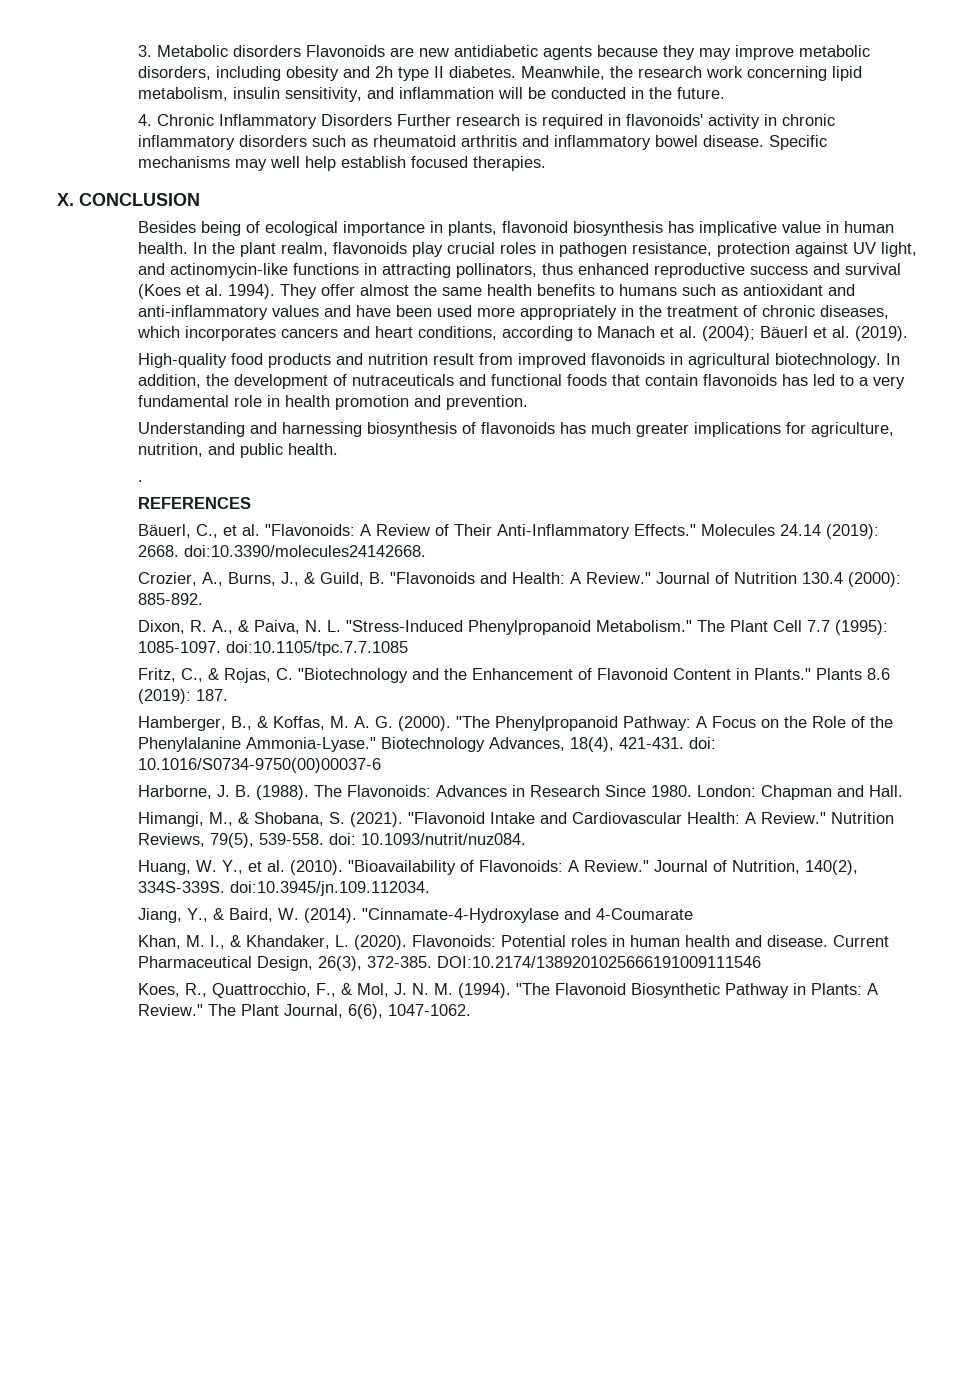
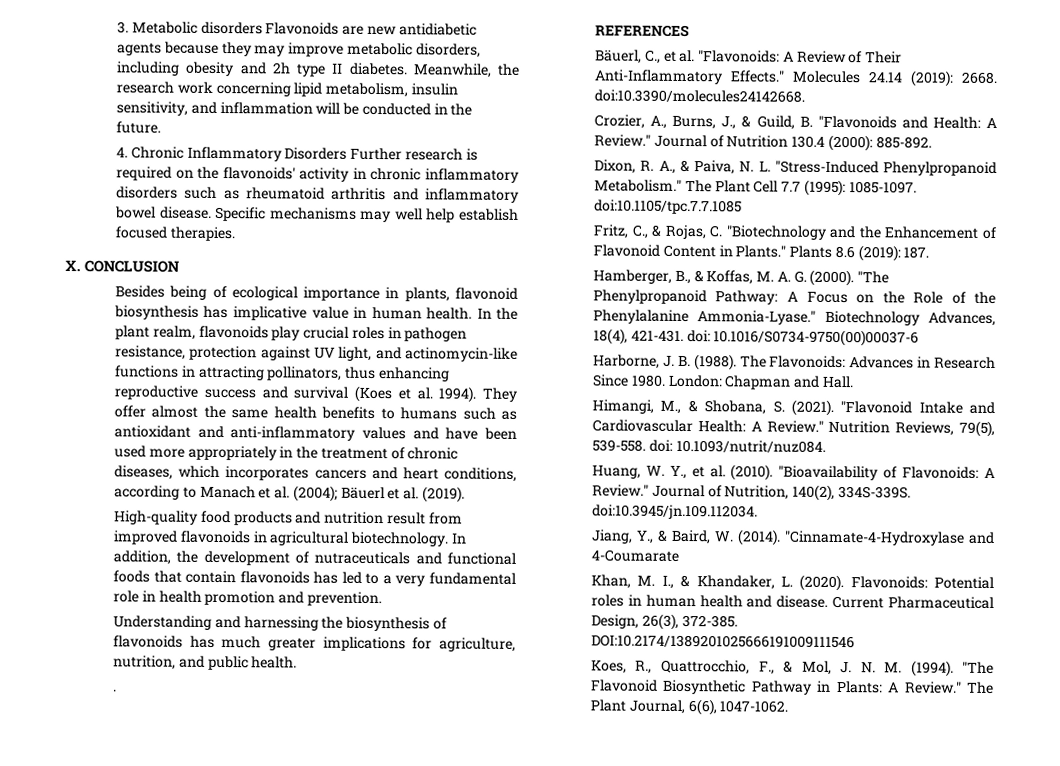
[608,114,622,126] in -> [175,166,220,179] on the
[578,263,650,275] enhanced -> [378,367,450,382] enhancing
(363, 429) none -> [321,616,344,629] the

